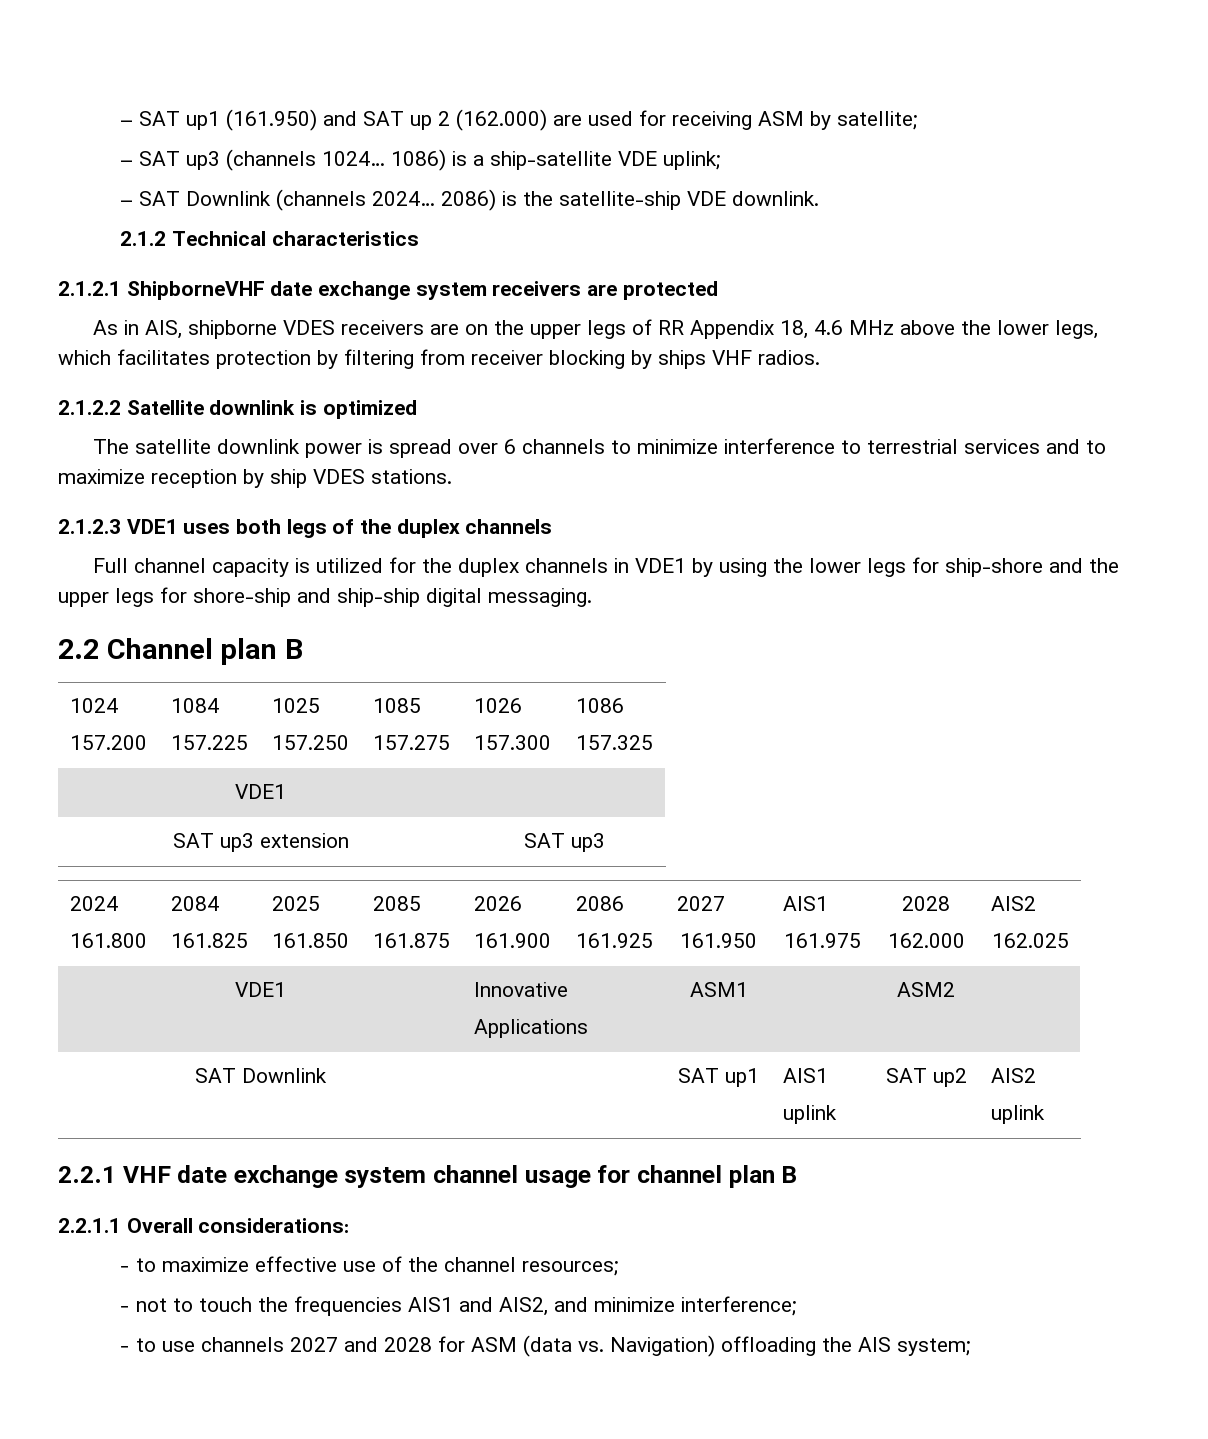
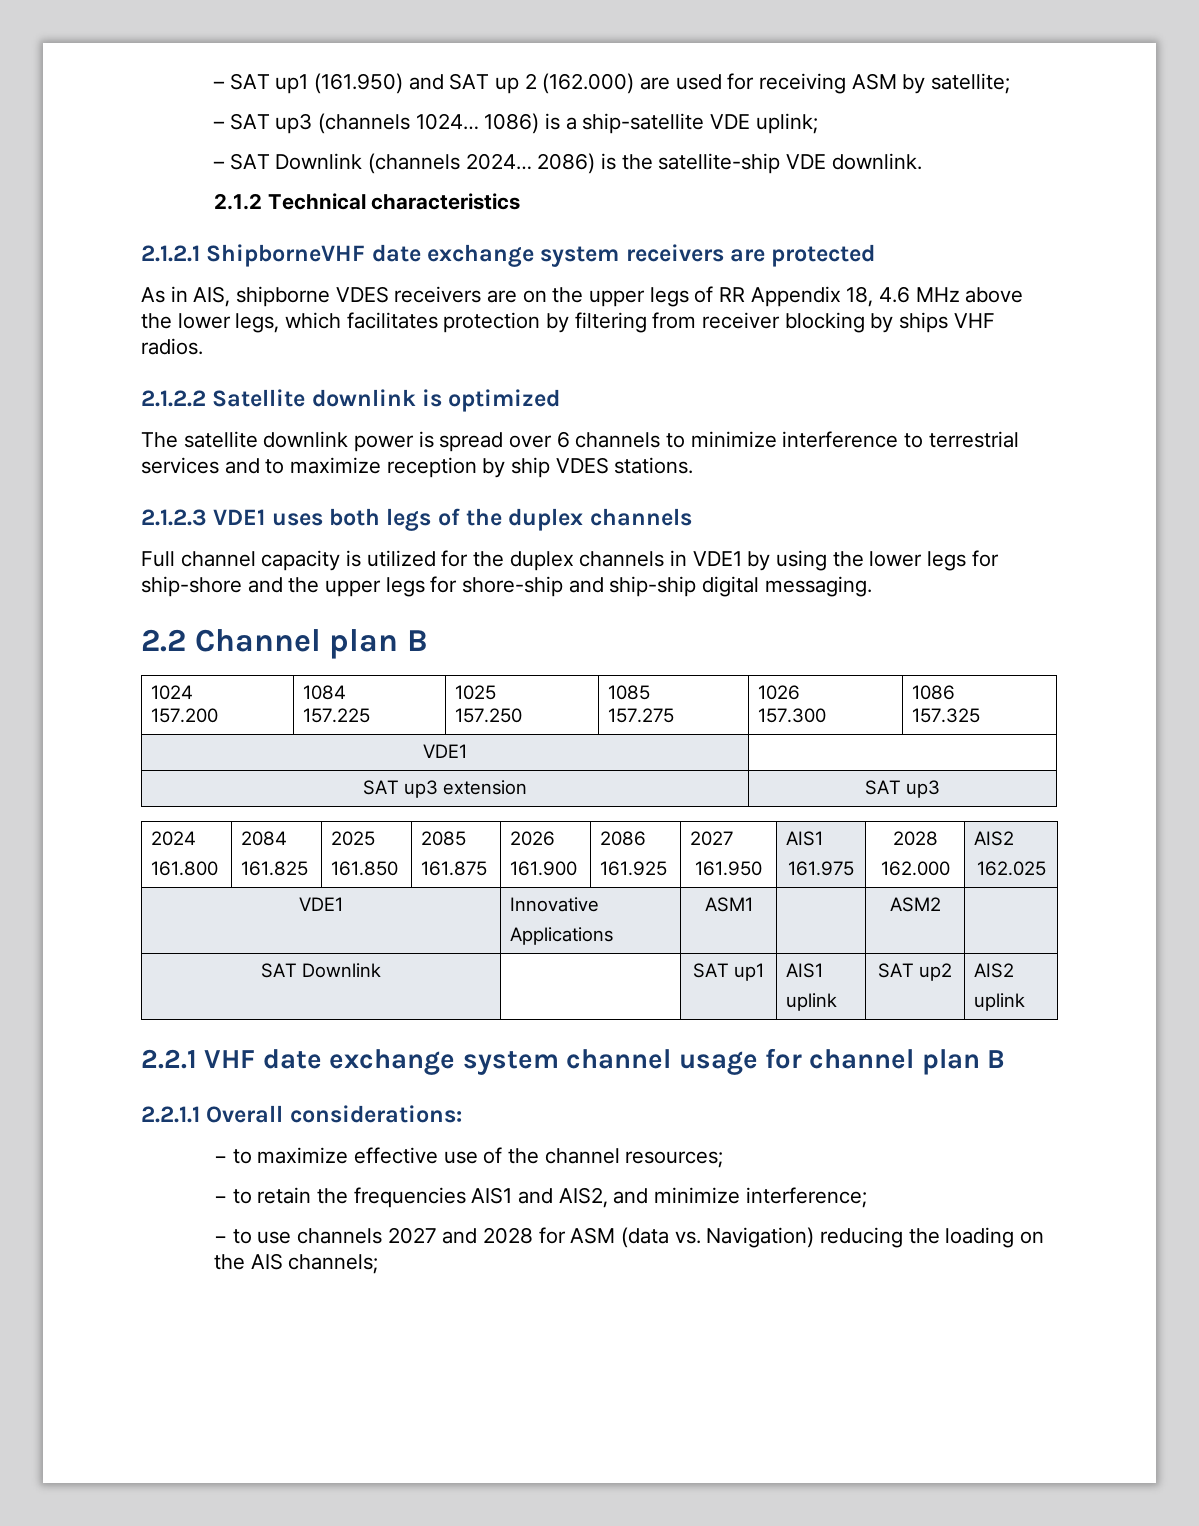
[136,1297,253,1312] not to touch -> [232,1187,312,1204] to retain
[721,1336,817,1356] offloading -> [819,1227,1044,1248] reducing the loading on
[897,1338,971,1356] system; -> [288,1254,379,1274] channels;

